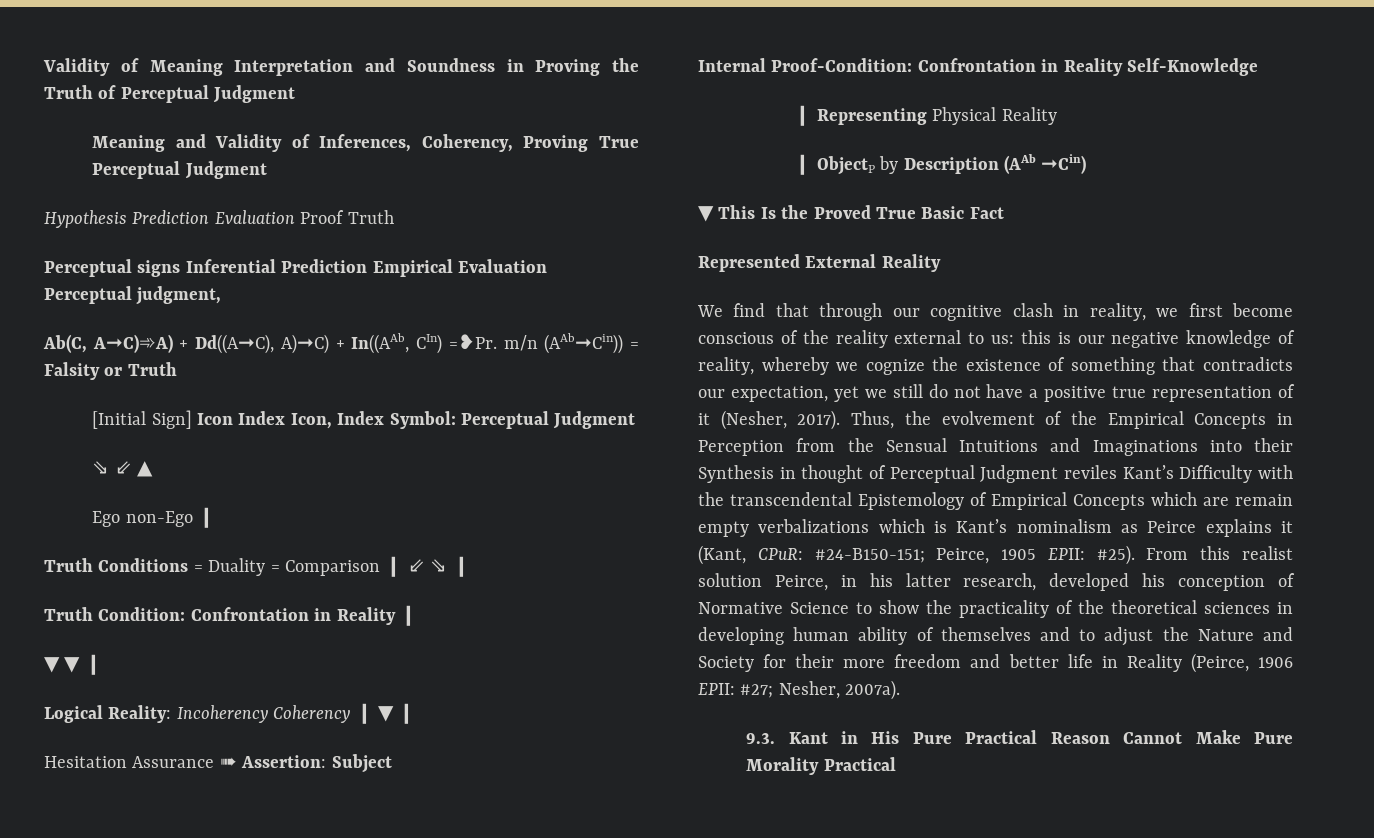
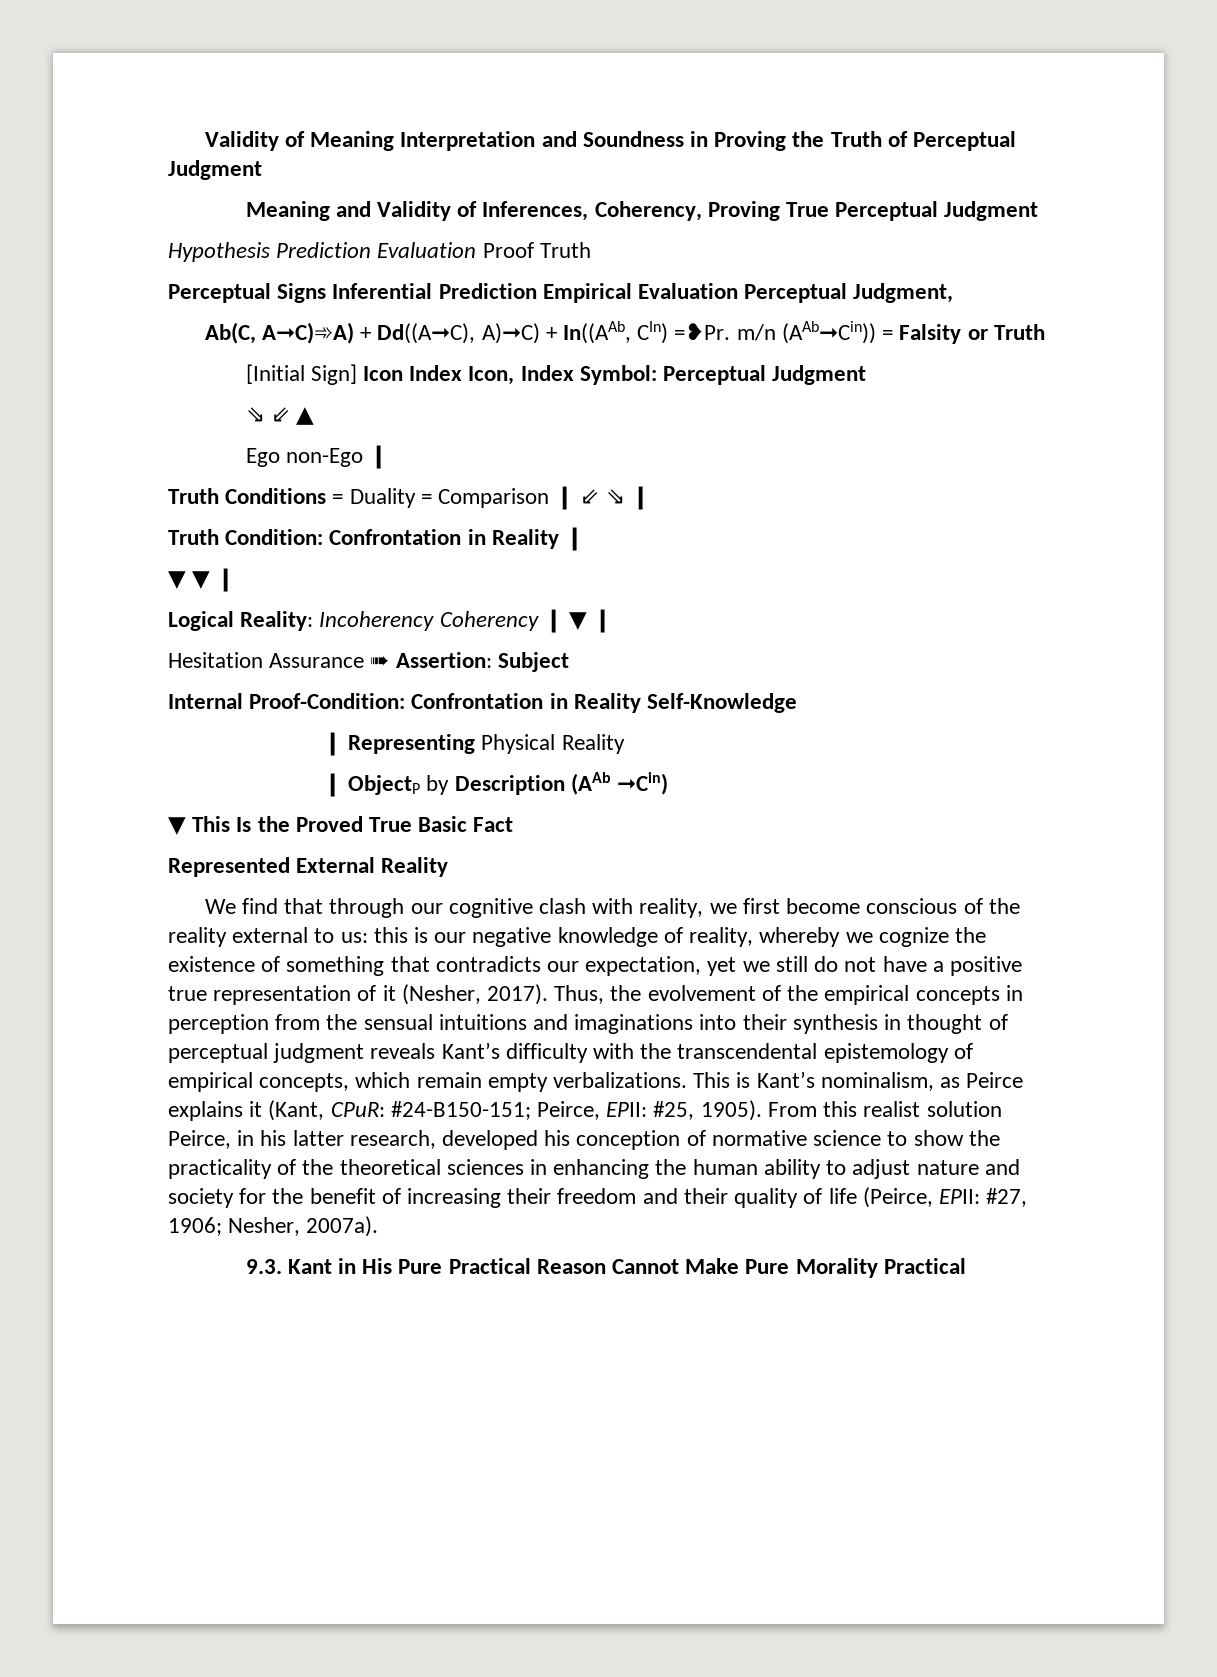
[137,260,181,277] signs -> [277,283,327,303] Signs
[136,286,222,305] judgment, -> [853,283,954,303] Judgment,
[1063,305,1080,317] in -> [592,898,634,914] with
[1107,411,1293,429] [698,438,1198,456] Empirical Concepts in Perception from the Sensual Intuitions and Imaginations -> [824,985,1023,1005] [168,1014,694,1034] empirical concepts in perception from the sensual intuitions and imaginations
[698,465,774,483] Synthesis -> [792,1014,878,1034] synthesis
[889,465,1293,483] [698,492,1293,510] [698,519,925,537] Perceptual Judgment reviles Kant’s Difficulty with the transcendental Epistemology of Empirical Concepts which are remain empty verbalizations which -> [168,1042,973,1063] [168,1072,731,1092] perceptual judgment reveals Kant’s difficulty with the transcendental epistemology of empirical concepts, which remain empty verbalizations. This
[1016,519,1112,533] nominalism -> [820,1072,934,1091] nominalism,
[1001,545,1135,565] 1905 EPII: #25). -> [606,1100,762,1121] EPII: #25, 1905).
[698,602,849,614] Normative Science -> [711,1130,882,1146] normative science
[698,627,1293,646] [698,653,1294,673] [698,683,774,698] developing human ability of themselves and to adjust the Nature and Society for their more freedom and better life in Reality (Peirce, 1906 EPII: #27; -> [553,1159,1020,1179] [168,1187,1028,1208] [168,1217,222,1236] enhancing the human ability to adjust nature and society for the benefit of increasing their freedom and their quality of life (Peirce, EPII: #27, 1906;

